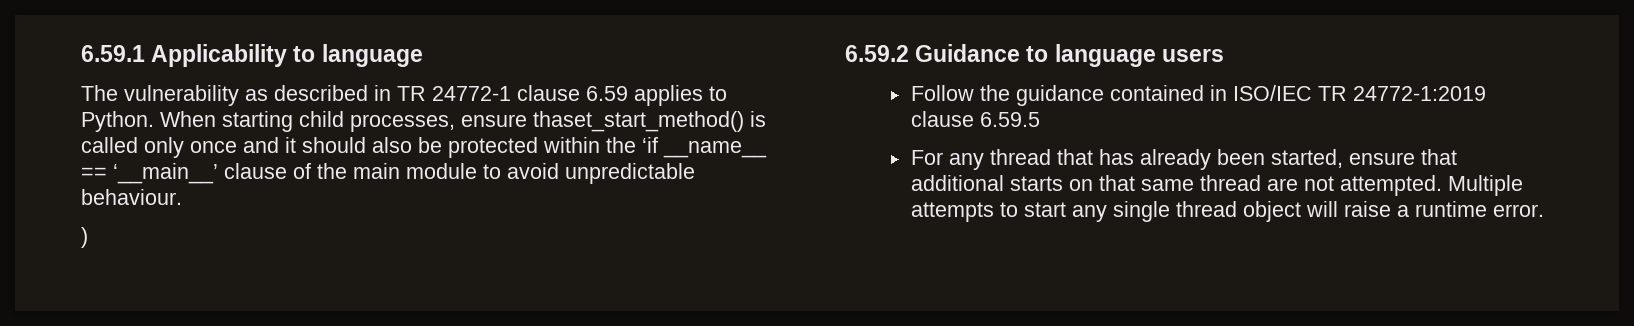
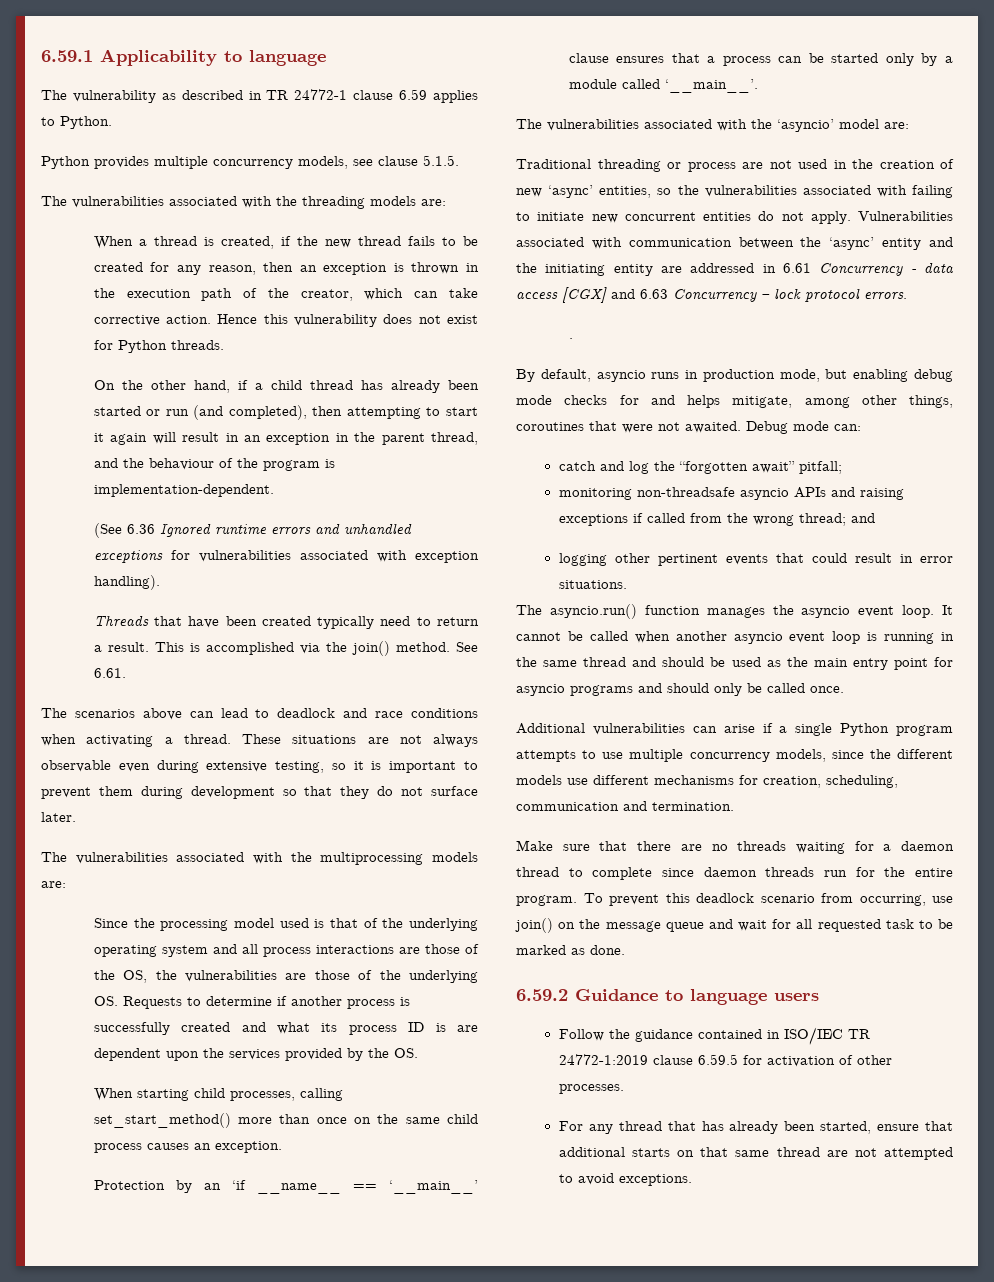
[160,111,766,132] [81,137,636,158] When starting child processes, ensure thaset_start_method() is called only once and it should also be protected within the -> [41,155,459,169] [41,196,446,209] [93,236,478,249] [93,262,480,275] [93,288,478,301] [93,314,479,327] [93,340,224,353] [93,380,479,393] [93,405,478,420] [93,432,479,445] [93,458,335,471] [93,484,274,497] [93,523,412,538] [93,550,479,563] [93,575,160,590] [93,615,479,629] [93,641,479,656] [93,668,126,678] [41,708,479,720] [41,734,478,747] [41,760,478,773] [41,786,479,799] [41,812,76,822] [41,852,478,865] [41,881,66,888] [93,918,478,931] [93,944,479,957] [93,970,478,983] [93,996,410,1009] [93,1022,478,1035] [93,1048,418,1061] [93,1088,343,1101] [93,1113,479,1128] [93,1141,282,1153] [93,1180,221,1193] // Python provides multiple concurrency models, see clause 5.1.5. // The vulnerabilities associated with the threading models are: // When a thread is created, if the new thread fails to be created for any reason, then an exception is thrown in the execution path of the creator, which can take corrective action. Hence this vulnerability does not exist for Python threads. // On the other hand, if a child thread has already been started or run (and completed), then attempting to start it again will result in an exception in the parent thread, and the behaviour of the program is implementation-dependent. // (See 6.36 Ignored runtime errors and unhandled exceptions for vulnerabilities associated with exception handling). // Threads that have been created typically need to return a result. This is accomplished via the join() method. See 6.61. // The scenarios above can lead to deadlock and race conditions when activating a thread. These situations are not always observable even during extensive testing, so it is important to prevent them during development so that they do not surface later. // The vulnerabilities associated with the multiprocessing models are: // Since the processing model used is that of the underlying operating system and all process interactions are those of the OS, the vulnerabilities are those of the underlying OS. Requests to determine if another process is successfully created and what its process ID is are dependent upon the services provided by the OS. // When starting child processes, calling set_start_method() more than once on the same child process causes an exception. // Protection by an
[293,163,695,184] [81,189,182,205] [81,227,88,248] of the main module to avoid unpredictable behaviour. // ) -> [616,53,953,66] [568,79,758,93] [516,119,909,132] [516,159,954,172] [516,185,953,198] [516,211,953,224] [516,237,953,250] [516,262,954,276] [516,287,907,303] [568,338,573,339] [516,369,953,382] [516,395,953,408] [516,421,861,434] [558,461,842,474] [558,487,904,500] [558,513,875,526] [558,553,953,566] [558,580,627,589] [516,604,953,619] [516,631,954,644] [516,657,953,670] [516,683,844,696] [516,723,953,736] [516,749,953,762] [516,775,898,788] [516,801,734,811] [516,840,954,854] [516,867,953,880] [516,893,953,906] [515,918,953,933] [516,945,625,955] ensures that a process can be started only by a module called ‘__main__’. // The vulnerabilities associated with the ‘asyncio’ model are: // Traditional threading or process are not used in the creation of new ‘async’ entities, so the vulnerabilities associated with failing to initiate new concurrent entities do not apply. Vulnerabilities associated with communication between the ‘async’ entity and the initiating entity are addressed in 6.61 Concurrency - data access [CGX] and 6.63 Concurrency – lock protocol errors. // . // By default, asyncio runs in production mode, but enabling debug mode checks for and helps mitigate, among other things, coroutines that were not awaited. Debug mode can: // catch and log the “forgotten await” pitfall; // monitoring non-threadsafe asyncio APIs and raising exceptions if called from the wrong thread; and // logging other pertinent events that could result in error situations. // The asyncio.run() function manages the asyncio event loop. It cannot be called when another asyncio event loop is running in the same thread and should be used as the main entry point for asyncio programs and should only be called once. // Additional vulnerabilities can arise if a single Python program attempts to use multiple concurrency models, since the different models use different mechanisms for creation, scheduling, communication and termination. // Make sure that there are no threads waiting for a daemon thread to complete since daemon threads run for the entire program. To prevent this deadlock scenario from occurring, use join() on the message queue and wait for all requested task to be marked as done.
(1040, 119) none -> [742,1055,892,1067] [558,1084,624,1094] for activation of other processes.
[1339,175,1523,196] [910,201,1544,222] attempted. Multiple attempts to start any single thread object will raise a runtime error. -> [884,1147,953,1160] [558,1173,692,1186] attempted to avoid exceptions.

